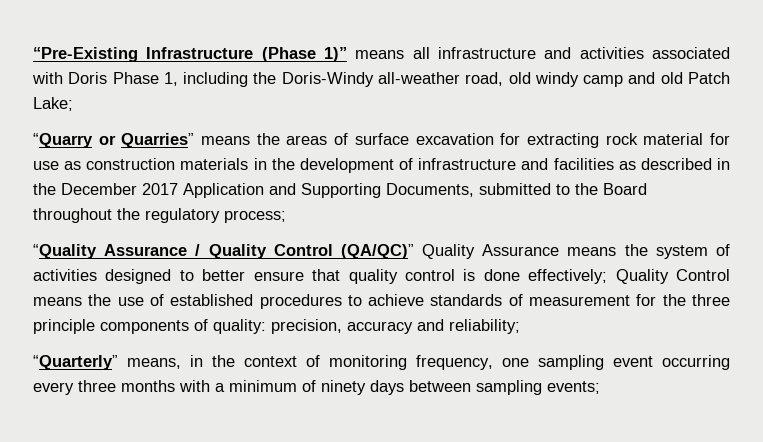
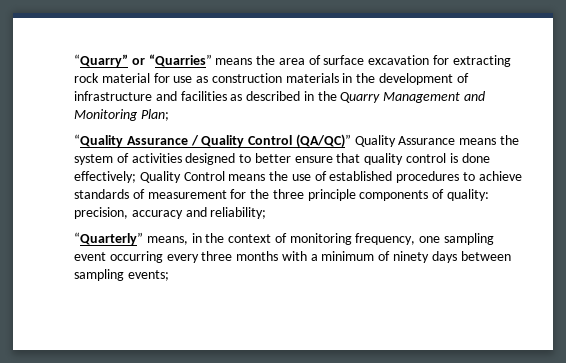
[33,47,730,62] [32,72,731,87] [33,97,73,111] [33,133,328,148] “Pre-Existing Infrastructure (Phase 1)” means all infrastructure and activities associated with Doris Phase 1, including the Doris-Windy all-weather road, old windy camp and old Patch Lake; // “Quarry or Quarries” means the areas -> [74,54,305,67] “Quarry” or “Quarries” means the area
[61,183,647,198] [33,208,286,223] December 2017 Application and Supporting Documents, submitted to the Board throughout the regulatory process; -> [340,91,486,103] [74,109,169,121] Quarry Management and Monitoring Plan;

